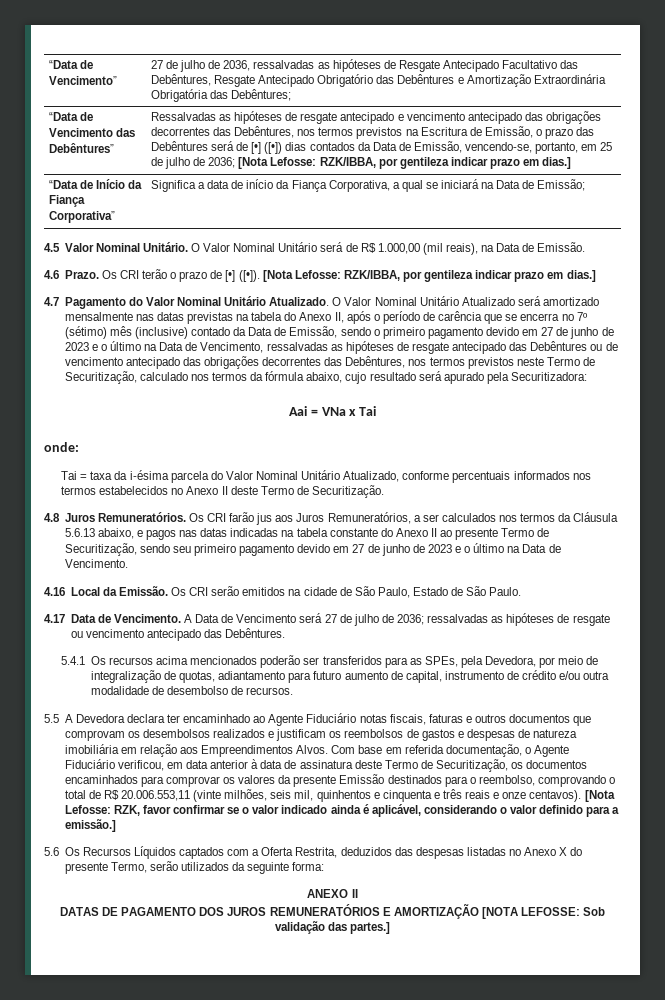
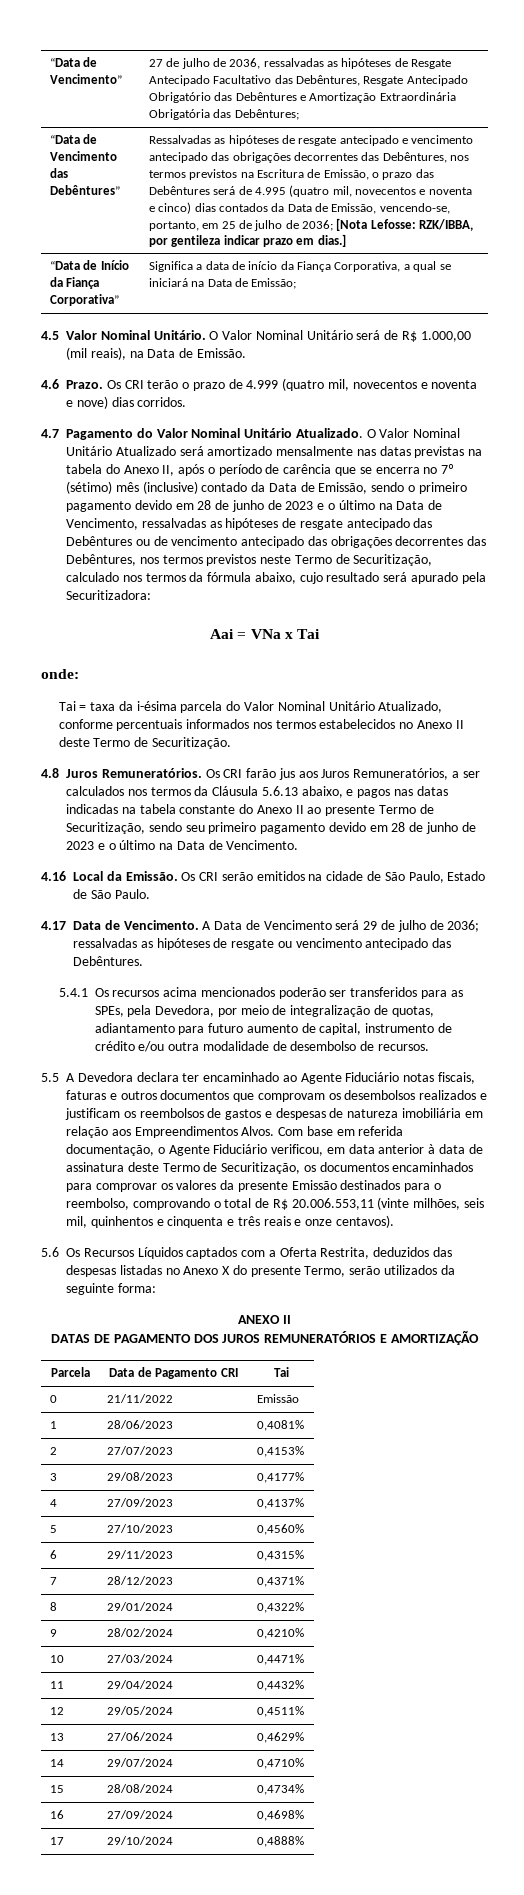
[251,142,283,154] [•] ([•]) -> [254,185,472,197] [148,202,192,214] 4.995 (quatro mil, novecentos e noventa e cinco)
[225,270,596,282] [•] ([•]). [Nota Lefosse: RZK/IBBA, por gentileza indicar prazo em dias.] -> [246,378,478,391] [66,396,187,409] 4.999 (quatro mil, novecentos e noventa e nove) dias corridos.
[541,327,554,336] 27 -> [197,500,212,510] 28
[352,544,365,553] 27 -> [391,822,406,832] 28
[324,614,337,623] 27 -> [363,921,378,930] 29
[584,790,615,802] [64,804,620,817] [64,819,116,832] [Nota Lefosse: RZK, favor confirmar se o valor indicado ainda é aplicável, considerando o valor definido para a emissão.] -> (395, 1221) none
[481,907,606,919] [274,921,391,934] [NOTA LEFOSSE: Sob validação das partes.] -> [50,1367,90,1377] [109,1367,238,1379] [273,1367,289,1377] [49,1395,57,1403] [106,1394,173,1403] [256,1394,299,1403] [49,1421,57,1429] [106,1420,173,1429] [256,1420,304,1431] [49,1447,57,1455] [106,1446,173,1455] [256,1446,304,1457] [49,1473,57,1481] [106,1472,173,1481] [256,1472,304,1483] [49,1499,57,1507] [106,1498,173,1507] [256,1498,304,1509] [49,1525,57,1533] [106,1524,173,1533] [256,1524,304,1535] [49,1550,57,1559] [106,1550,173,1559] [256,1550,304,1561] [49,1577,57,1585] [106,1576,173,1585] [256,1576,304,1587] [49,1602,57,1611] [106,1602,173,1611] [256,1602,304,1613] [49,1629,57,1637] [106,1628,173,1637] [256,1628,304,1639] [49,1655,64,1663] [106,1654,173,1663] [256,1654,304,1665] [49,1681,64,1689] [106,1680,173,1689] [256,1680,304,1691] [49,1707,64,1715] [106,1706,173,1715] [256,1706,304,1717] [49,1733,64,1741] [106,1732,173,1741] [256,1732,304,1743] [49,1759,64,1767] [106,1758,173,1767] [256,1758,304,1769] [49,1785,64,1793] [106,1784,173,1793] [256,1784,304,1795] [49,1810,64,1819] [106,1810,173,1819] [256,1810,304,1821] [49,1837,64,1845] [106,1836,173,1845] [256,1836,304,1847] // Parcela | Data de Pagamento CRI | Tai // 0 | 21/11/2022 | Emissão // 1 | 28/06/2023 | 0,4081% // 2 | 27/07/2023 | 0,4153% // 3 | 29/08/2023 | 0,4177% // 4 | 27/09/2023 | 0,4137% // 5 | 27/10/2023 | 0,4560% // 6 | 29/11/2023 | 0,4315% // 7 | 28/12/2023 | 0,4371% // 8 | 29/01/2024 | 0,4322% // 9 | 28/02/2024 | 0,4210% // 10 | 27/03/2024 | 0,4471% // 11 | 29/04/2024 | 0,4432% // 12 | 29/05/2024 | 0,4511% // 13 | 27/06/2024 | 0,4629% // 14 | 29/07/2024 | 0,4710% // 15 | 28/08/2024 | 0,4734% // 16 | 27/09/2024 | 0,4698% // 17 | 29/10/2024 | 0,4888%

